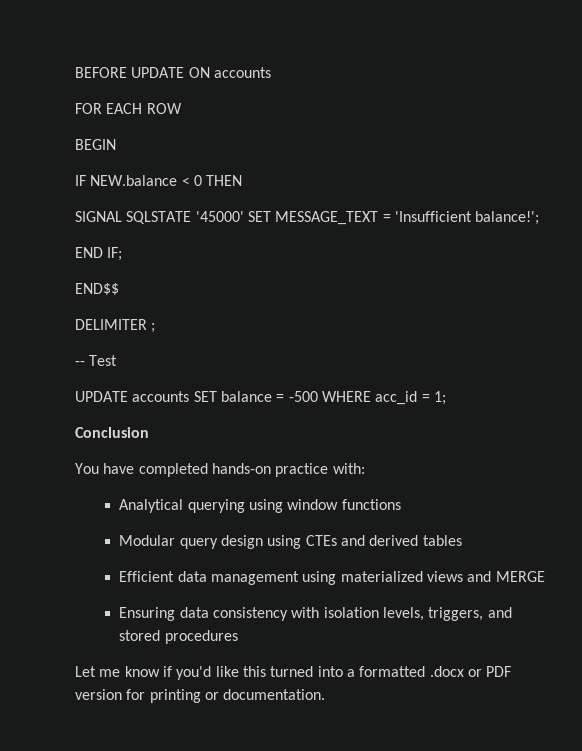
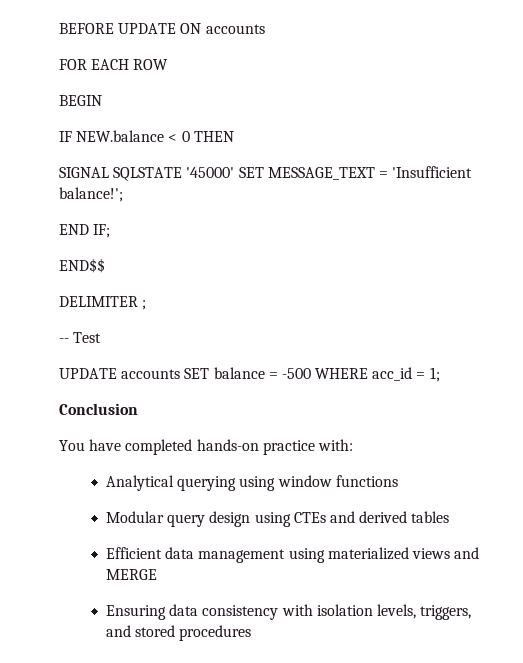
[75,666,512,680] [75,689,326,703] // Let me know if you'd like this turned into a formatted .docx or PDF version for printing or documentation. -> (252, 633) none

